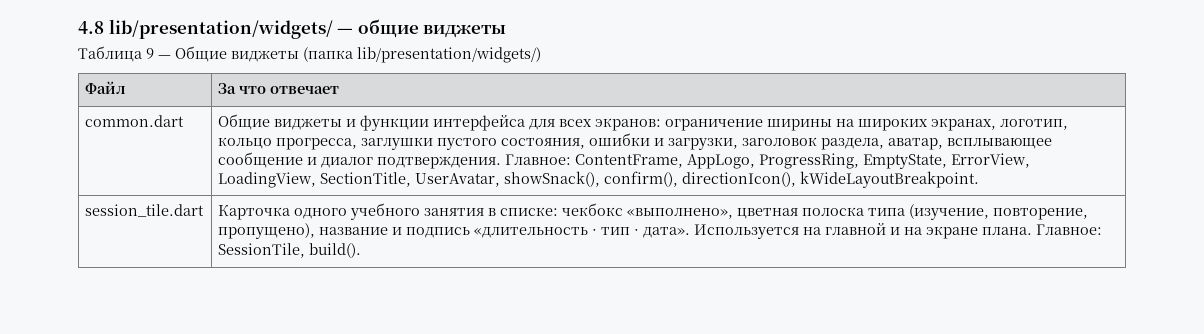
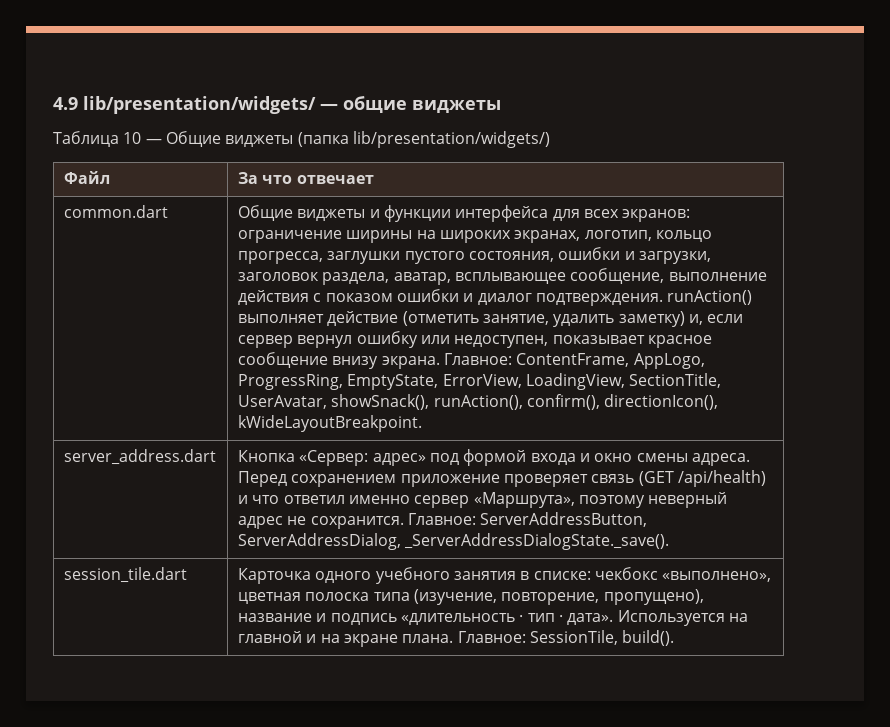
[78,21,104,34] 4.8 -> [53,97,78,110] 4.9
[146,48,154,59] 9 -> [123,132,142,144] 10
[218,152,502,169] сообщение и диалог подтверждения. -> [570,268,767,284] [237,289,753,306] [237,311,744,327] [237,331,712,348] [237,352,440,369] сообщение, выполнение действия с показом ошибки и диалог подтверждения. runAction() выполняет действие (отметить занятие, удалить заметку) и, если сервер вернул ошибку или недоступен, показывает красное сообщение внизу экрана.
(601, 179) none -> [433,395,523,410] runAction(),
(980, 179) none -> [63,449,216,465] [237,449,750,466] [237,470,766,487] [237,492,728,508] [237,512,648,529] [237,533,670,550] // server_address.dart | Кнопка «Сервер: адрес» под формой входа и окно смены адреса. Перед сохранением приложение проверяет связь (GET /api/health) и что ответил именно сервер «Маршрута», поэтому неверный адрес не сохранится. Главное: ServerAddressButton, ServerAddressDialog, _ServerAddressDialogState._save().

